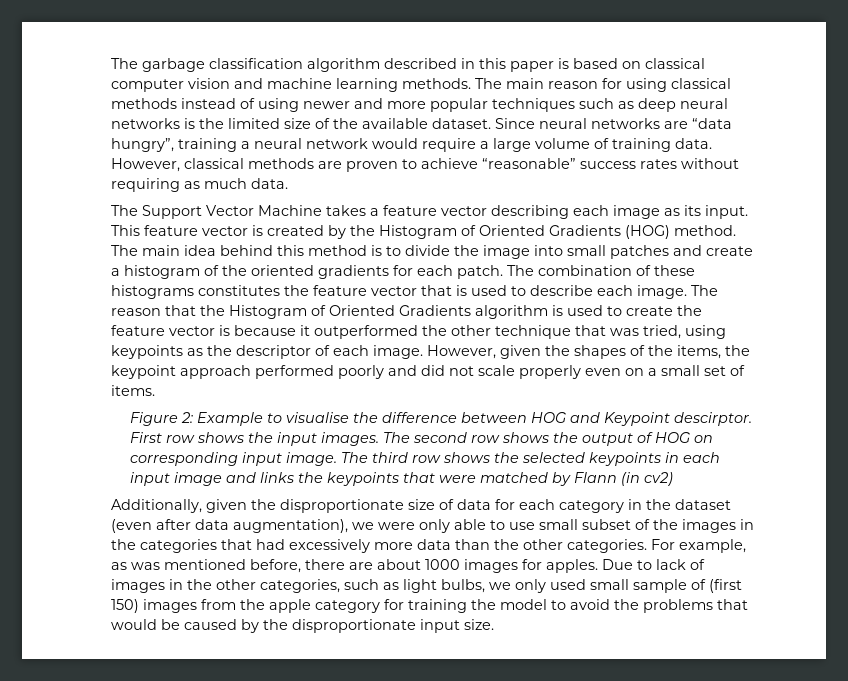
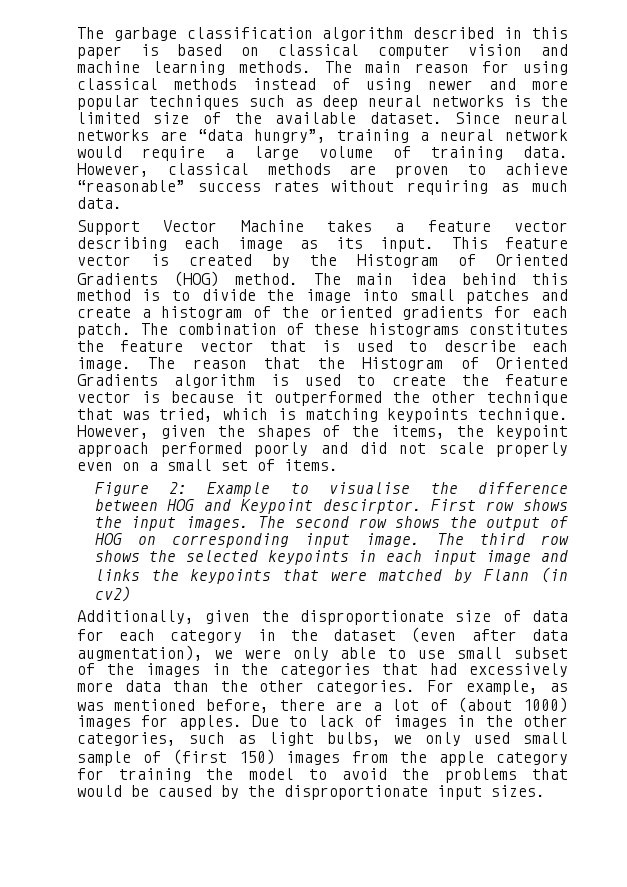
[110,205,138,216] The -> (122, 203) none
[684,325,726,339] [110,345,423,359] using keypoints as the descriptor of each image. -> [223,408,568,423] which is matching keypoints technique.
[376,559,460,570] about 1000 -> [372,697,569,713] a lot of (about 1000)
[463,619,494,630] size. -> [490,785,545,797] sizes.

